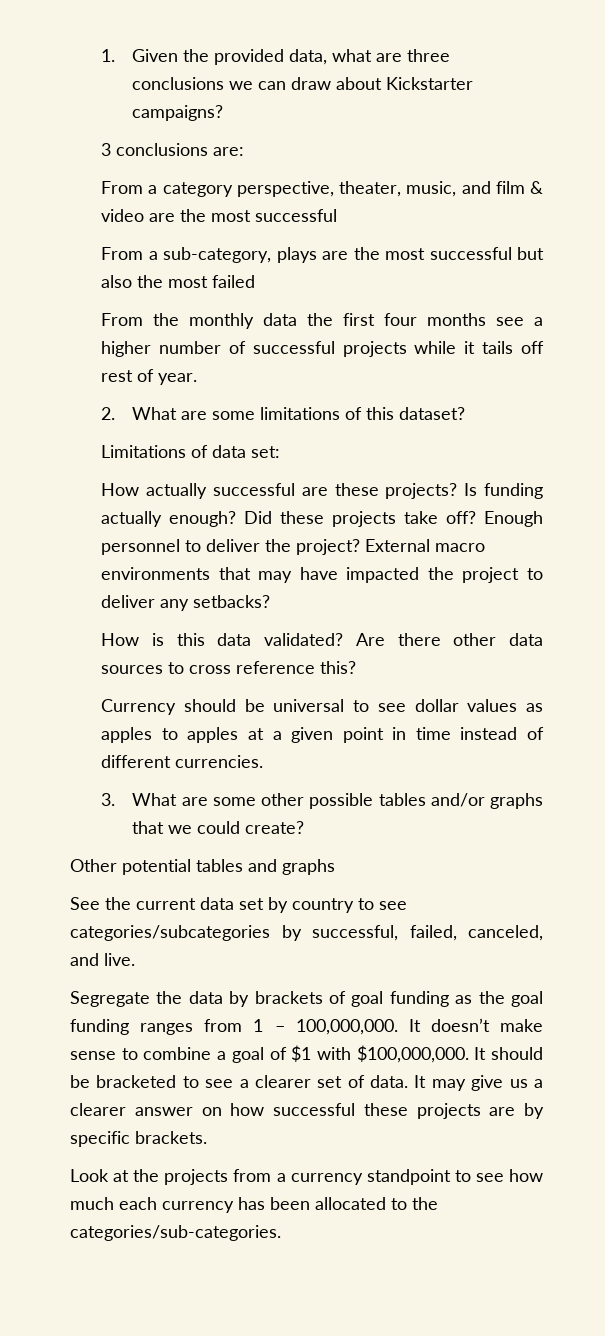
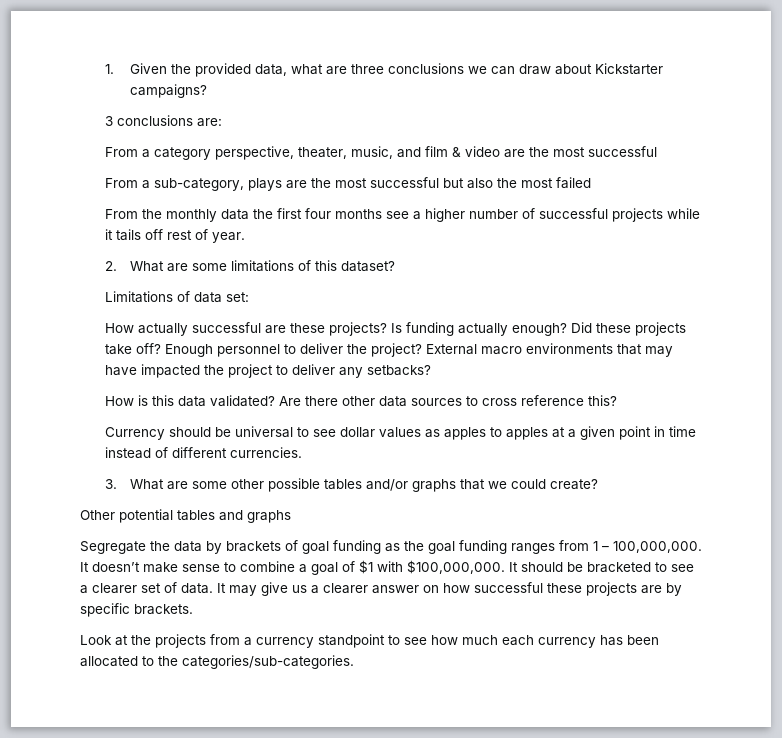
[70,897,407,913] [70,925,543,941] [70,953,135,966] // See the current data set by country to see categories/subcategories by successful, failed, canceled, and live. -> (291, 516) none

